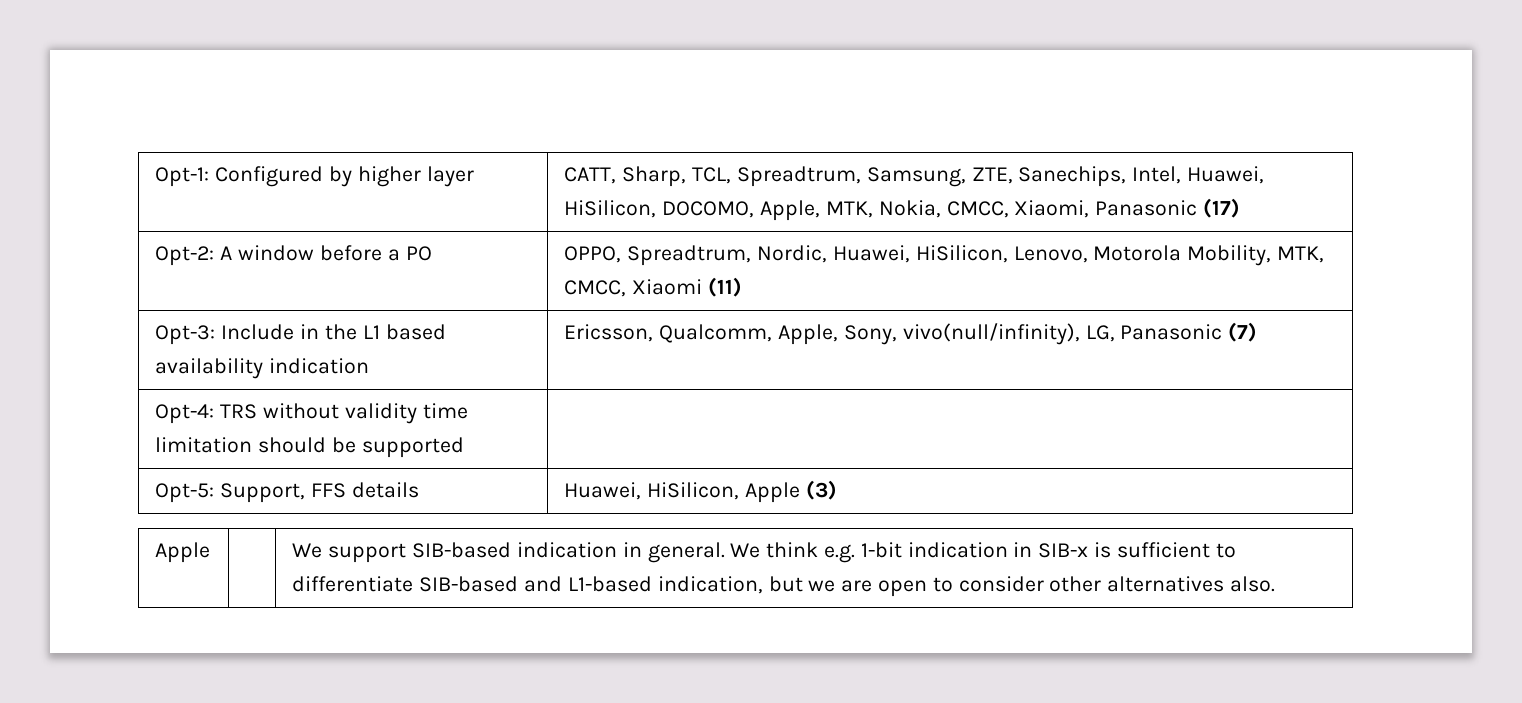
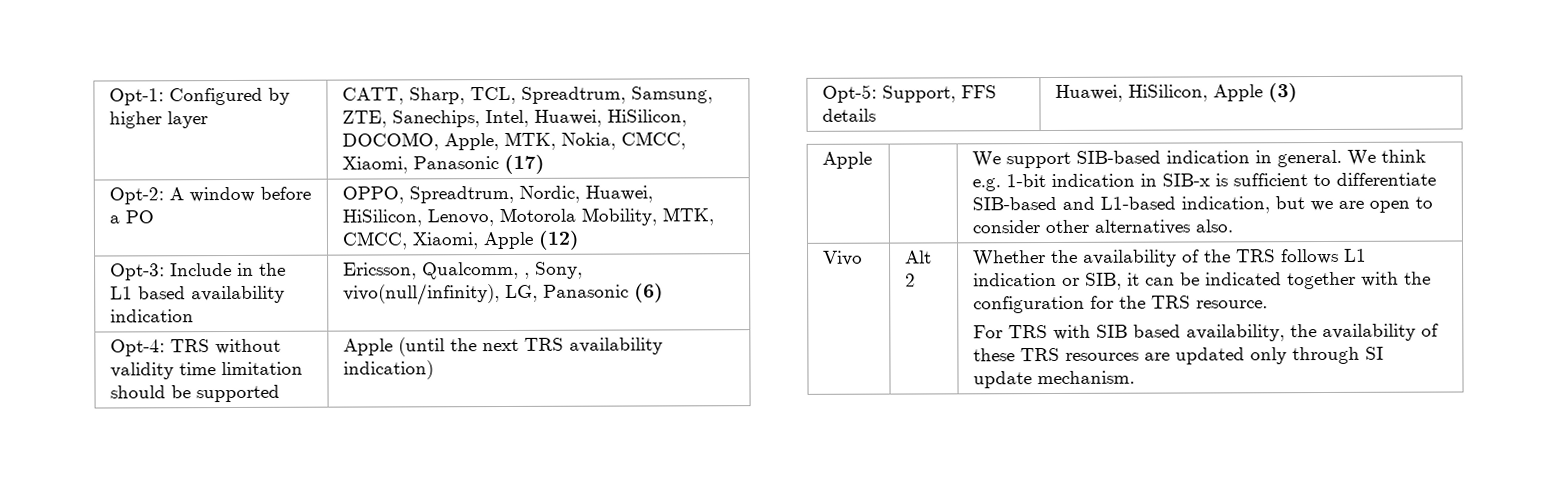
[632,277,743,297] Xiaomi (11) -> [412,230,581,250] Xiaomi, Apple (12)
[778,324,839,345] Apple, -> [524,272,531,279] ,
[1228,322,1258,342] (7) -> [634,283,665,303] (6)
(464, 447) none -> [343,337,664,357] [343,360,435,380] Apple (until the next TRS availability indication)
(1275, 584) none -> [823,250,864,266] [905,250,933,264] [905,273,917,287] [973,248,1368,267] [973,271,1432,290] [973,295,1269,314] [973,323,1440,342] [973,346,1385,365] [973,370,1136,389] // Vivo | Alt 2 | Whether the availability of the TRS follows L1 indication or SIB, it can be indicated together with the configuration for the TRS resource. // For TRS with SIB based availability, the availability of these TRS resources are updated only through SI update mechanism.

